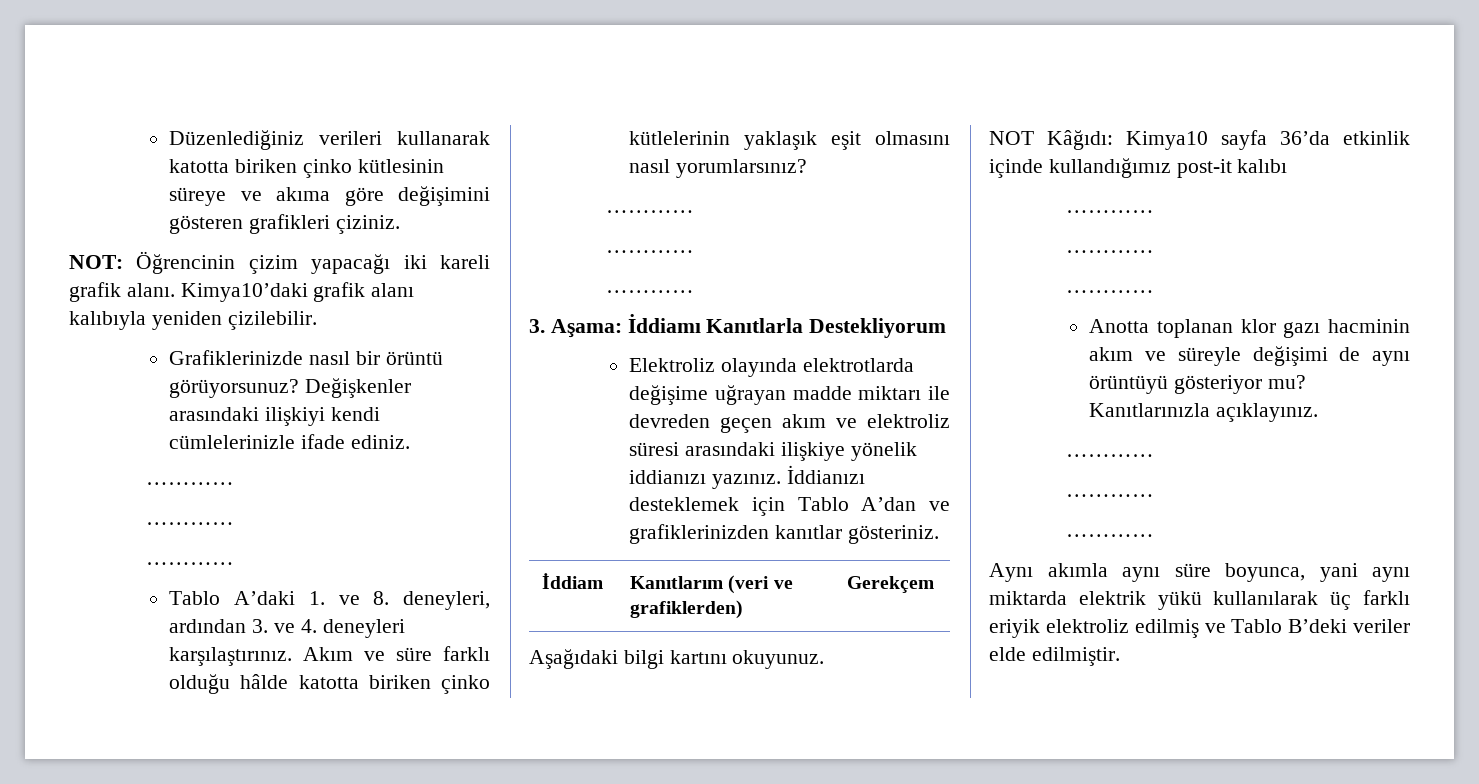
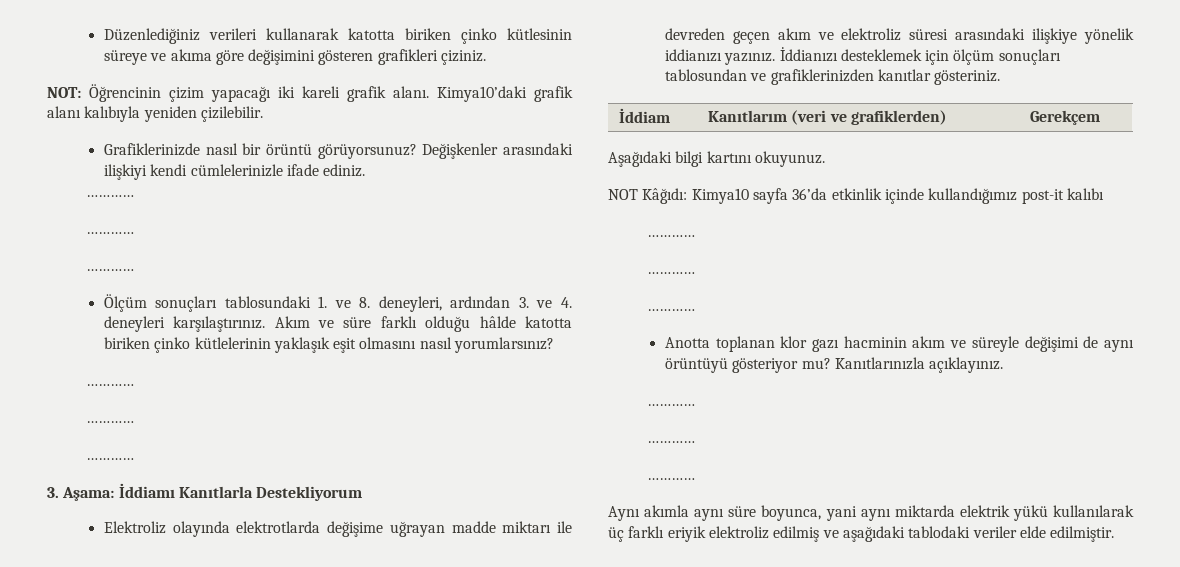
[169,591,296,605] Tablo A’daki -> [103,294,311,312] Ölçüm sonuçları tablosundaki
[797,497,917,511] Tablo A’dan -> [953,49,1061,65] [664,69,747,81] ölçüm sonuçları tablosundan
[1231,619,1348,633] Tablo B’deki -> [842,526,971,542] aşağıdaki tablodaki

